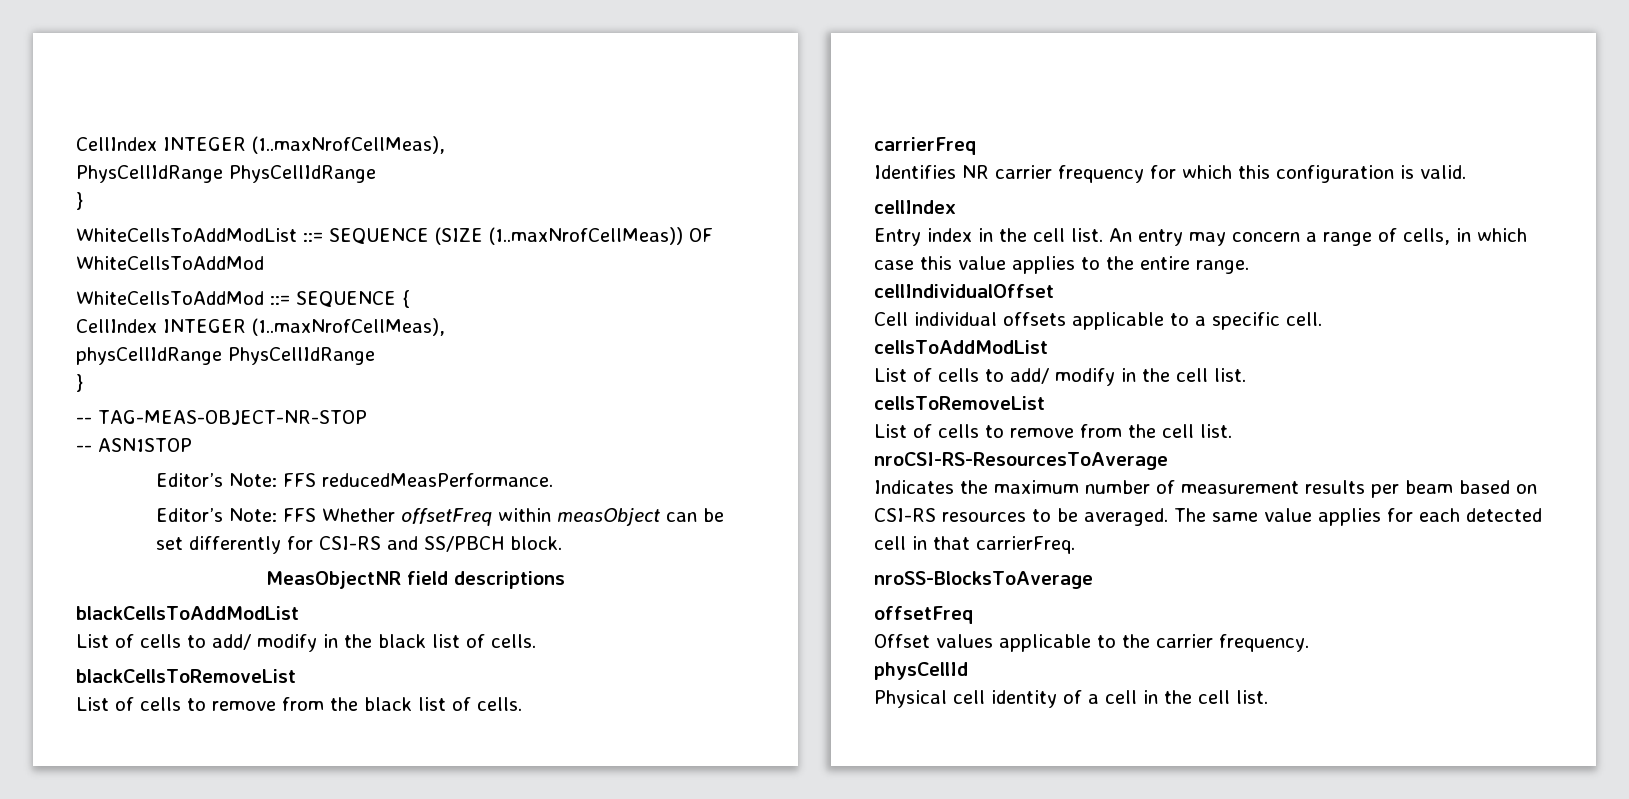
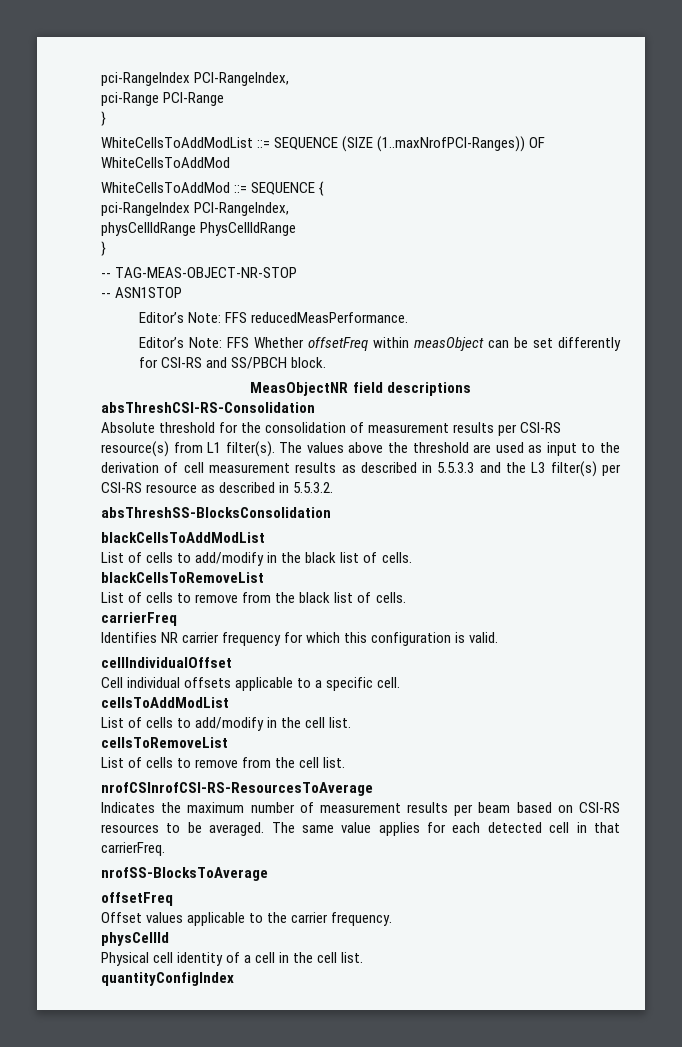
[76,136,445,154] [76,165,376,183] CellIndex INTEGER (1..maxNrofCellMeas), // PhysCellIdRange PhysCellIdRange -> [101,72,290,86] [101,92,225,106] pci-RangeIndex PCI-RangeIndex, // pci-Range PCI-Range
[488,227,683,245] (1..maxNrofCellMeas)) -> [377,136,526,152] (1..maxNrofPCI-Ranges))
[76,318,445,336] CellIndex INTEGER (1..maxNrofCellMeas), -> [101,202,290,216] pci-RangeIndex PCI-RangeIndex,
(565, 580) none -> [101,402,315,413] [101,422,562,436] [101,441,620,457] [101,461,622,477] [101,482,334,493] [101,507,331,518] // absThreshCSI-RS-Consolidation // Absolute threshold for the consolidation of measurement results per CSI-RS resource(s) from L1 filter(s). The values above the threshold are used as input to the derivation of cell measurement results as described in 5.5.3.3 and the L3 filter(s) per CSI-RS resource as described in 5.5.3.2. // absThreshSS-BlocksConsolidation
[212,634,317,652] add/ modify -> [195,552,265,566] add/modify
[874,200,956,214] [874,228,1527,246] [874,256,1249,274] // cellIndex // Entry index in the cell list. An entry may concern a range of cells, in which case this value applies to the entire range. -> (499, 637) none
[1010,368,1115,386] add/ modify -> [195,717,265,731] add/modify
[874,452,1168,470] nroCSI-RS-ResourcesToAverage -> [101,782,373,796] nrofCSInrofCSI-RS-ResourcesToAverage
[874,571,1093,589] nroSS-BlocksToAverage -> [101,867,268,881] nrofSS-BlocksToAverage
(1268, 697) none -> [101,972,234,986] // quantityConfigIndex

